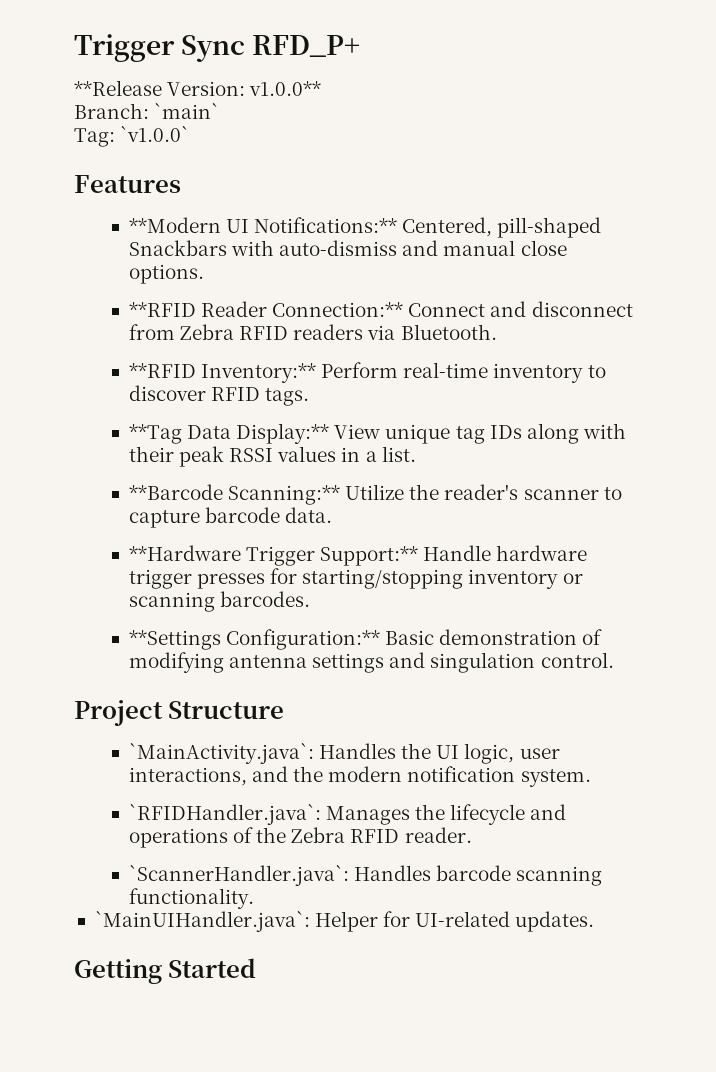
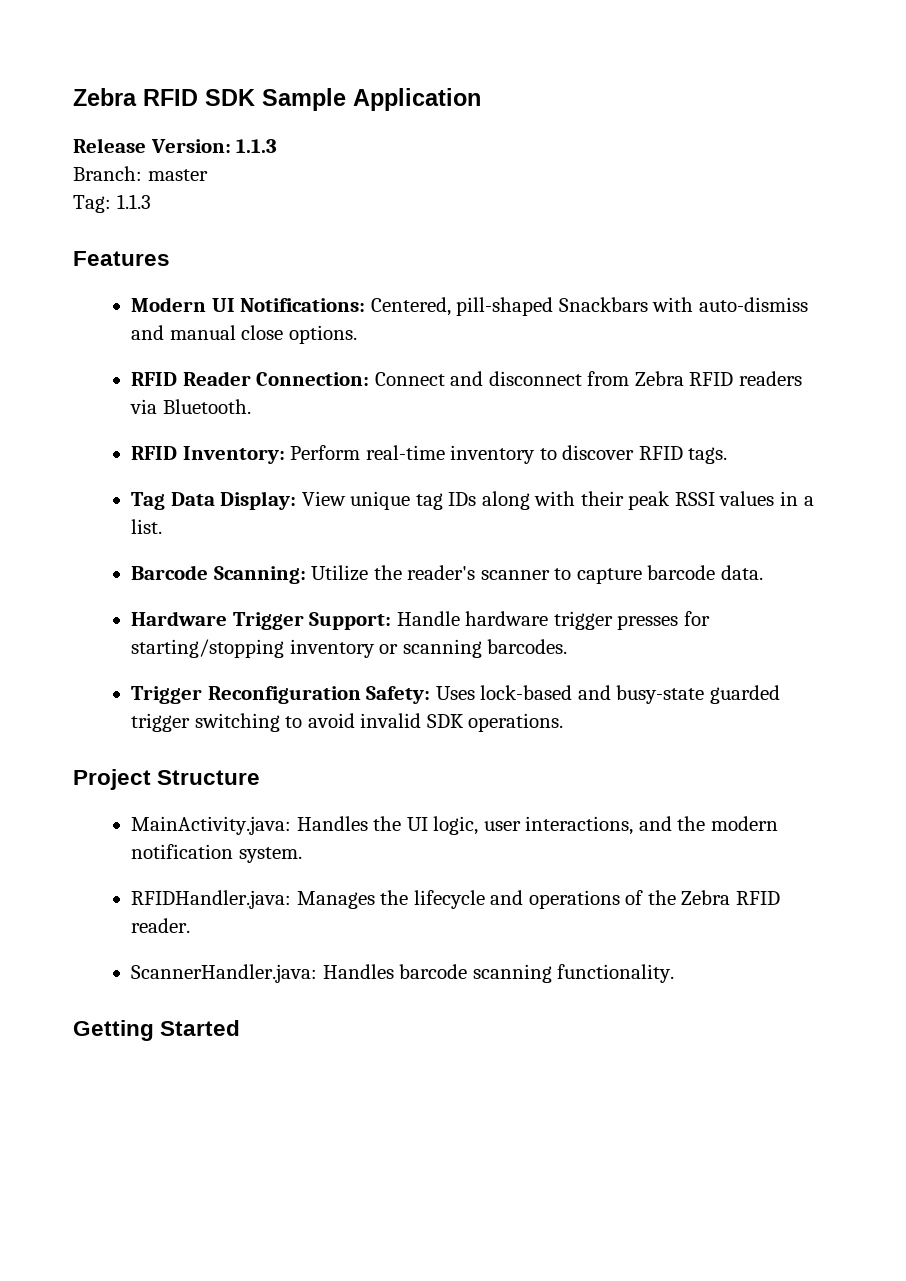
[74,34,361,62] [74,80,322,96] Trigger Sync RFD_P+ // **Release Version: v1.0.0** -> [73,88,481,111] [73,138,278,153] Zebra RFID SDK Sample Application // Release Version: 1.1.3
[154,103,220,119] `main` -> [147,169,208,181] master
[120,126,190,142] `v1.0.0` -> [116,194,151,209] 1.1.3
[128,217,398,233] **Modern UI Notifications:** -> [131,297,366,312] Modern UI Notifications:
[128,301,404,317] **RFID Reader Connection:** -> [131,371,370,386] RFID Reader Connection:
[128,363,316,383] **RFID Inventory:** -> [131,446,285,464] RFID Inventory:
[128,423,330,444] **Tag Data Display:** -> [131,491,297,510] Tag Data Display:
[128,484,340,505] **Barcode Scanning:** -> [131,565,306,584] Barcode Scanning:
[128,545,419,566] **Hardware Trigger Support:** -> [131,611,392,630] Hardware Trigger Support:
[128,629,603,650] [128,652,614,673] **Settings Configuration:** Basic demonstration of modifying antenna settings and singulation control. -> [131,685,780,704] [131,713,564,732] Trigger Reconfiguration Safety: Uses lock-based and busy-state guarded trigger switching to avoid invalid SDK operations.
[128,743,314,764] `MainActivity.java`: -> [131,816,292,835] MainActivity.java:
[128,804,321,825] `RFIDHandler.java`: -> [131,890,292,909] RFIDHandler.java:
[128,865,349,886] `ScannerHandler.java`: -> [131,964,318,983] ScannerHandler.java:
[94,911,595,932] // `MainUIHandler.java`: Helper for UI-related updates. -> (675, 973) none

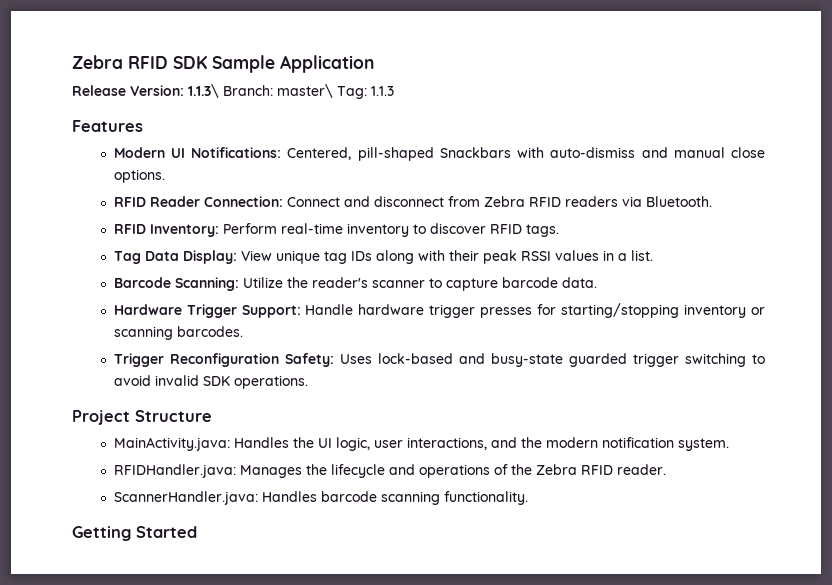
[236,139,278,153] [73,166,208,181] 1.1.3 // Branch: master // -> [188,84,333,98] 1.1.3\ Branch: master\

